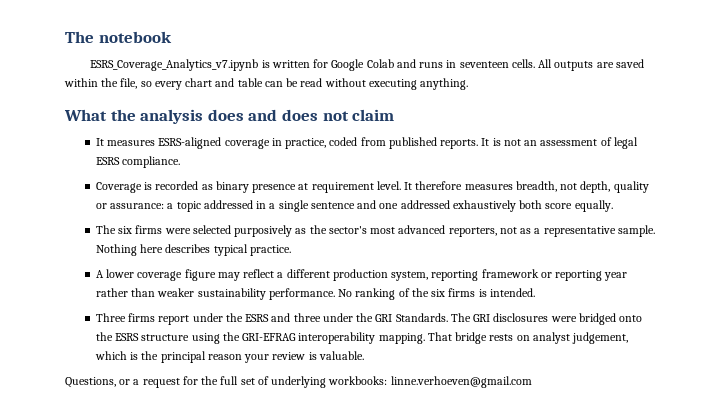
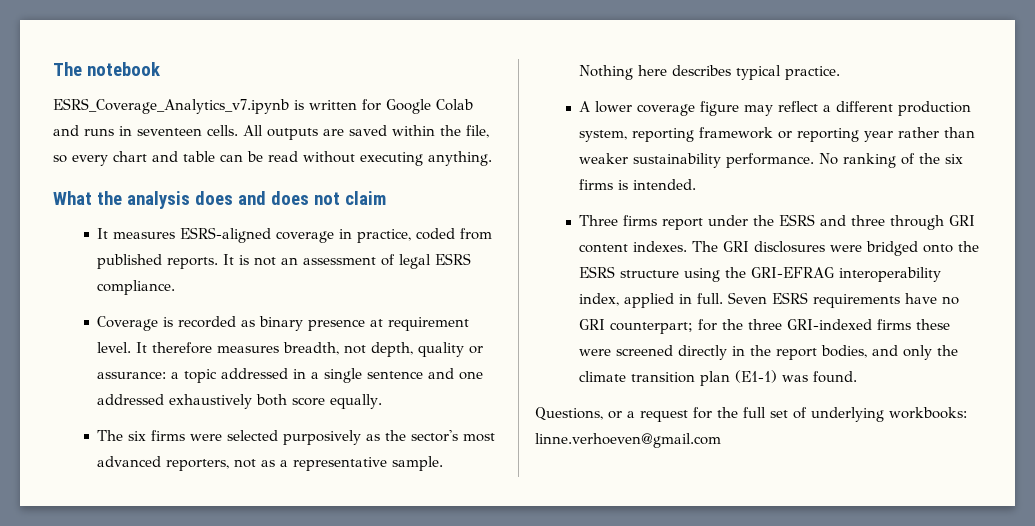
[322,313,448,322] under the GRI Standards. -> [890,215,976,230] [579,241,688,253] through GRI content indexes.
[378,332,629,344] [94,351,364,363] mapping. That bridge rests on analyst judgement, which is the principal reason your review is valuable. -> [579,292,960,308] [579,319,951,334] [579,345,959,360] [579,370,858,386] index, applied in full. Seven ESRS requirements have no GRI counterpart; for the three GRI-indexed firms these were screened directly in the report bodies, and only the climate transition plan (E1-1) was found.

